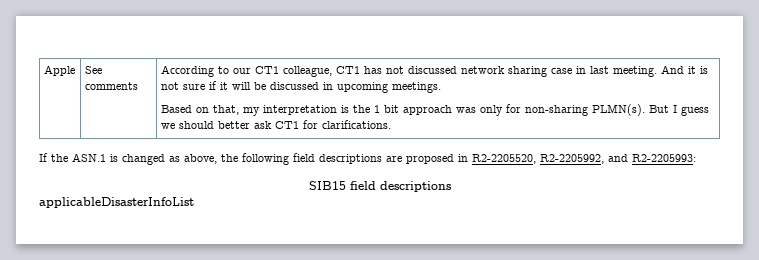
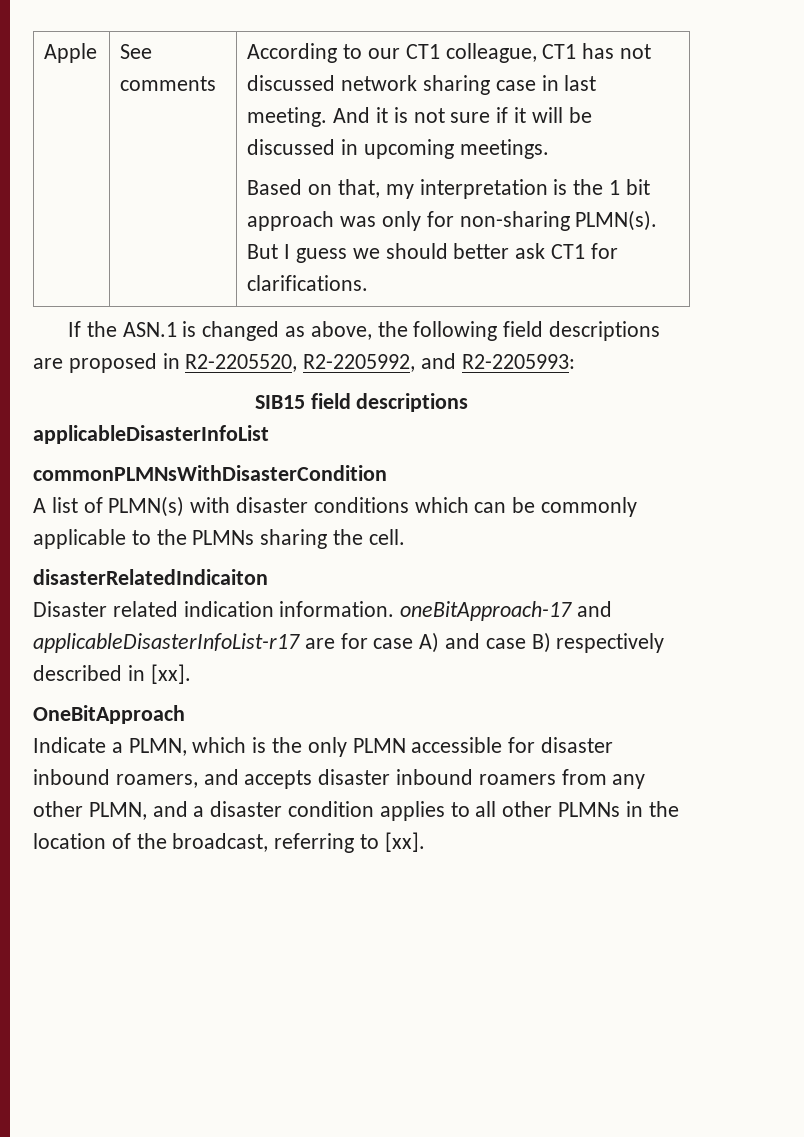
(194, 202) none -> [33,465,387,481] [33,496,638,517] [33,529,405,549] [33,569,268,585] [33,601,613,621] [33,632,665,653] [33,664,191,684] [33,705,185,724] [33,737,614,757] [33,769,646,789] [33,801,679,821] [33,832,425,853] // commonPLMNsWithDisasterCondition // A list of PLMN(s) with disaster conditions which can be commonly applicable to the PLMNs sharing the cell. // disasterRelatedIndicaiton // Disaster related indication information. oneBitApproach-17 and applicableDisasterInfoList-r17 are for case A) and case B) respectively described in [xx]. // OneBitApproach // Indicate a PLMN, which is the only PLMN accessible for disaster inbound roamers, and accepts disaster inbound roamers from any other PLMN, and a disaster condition applies to all other PLMNs in the location of the broadcast, referring to [xx].

